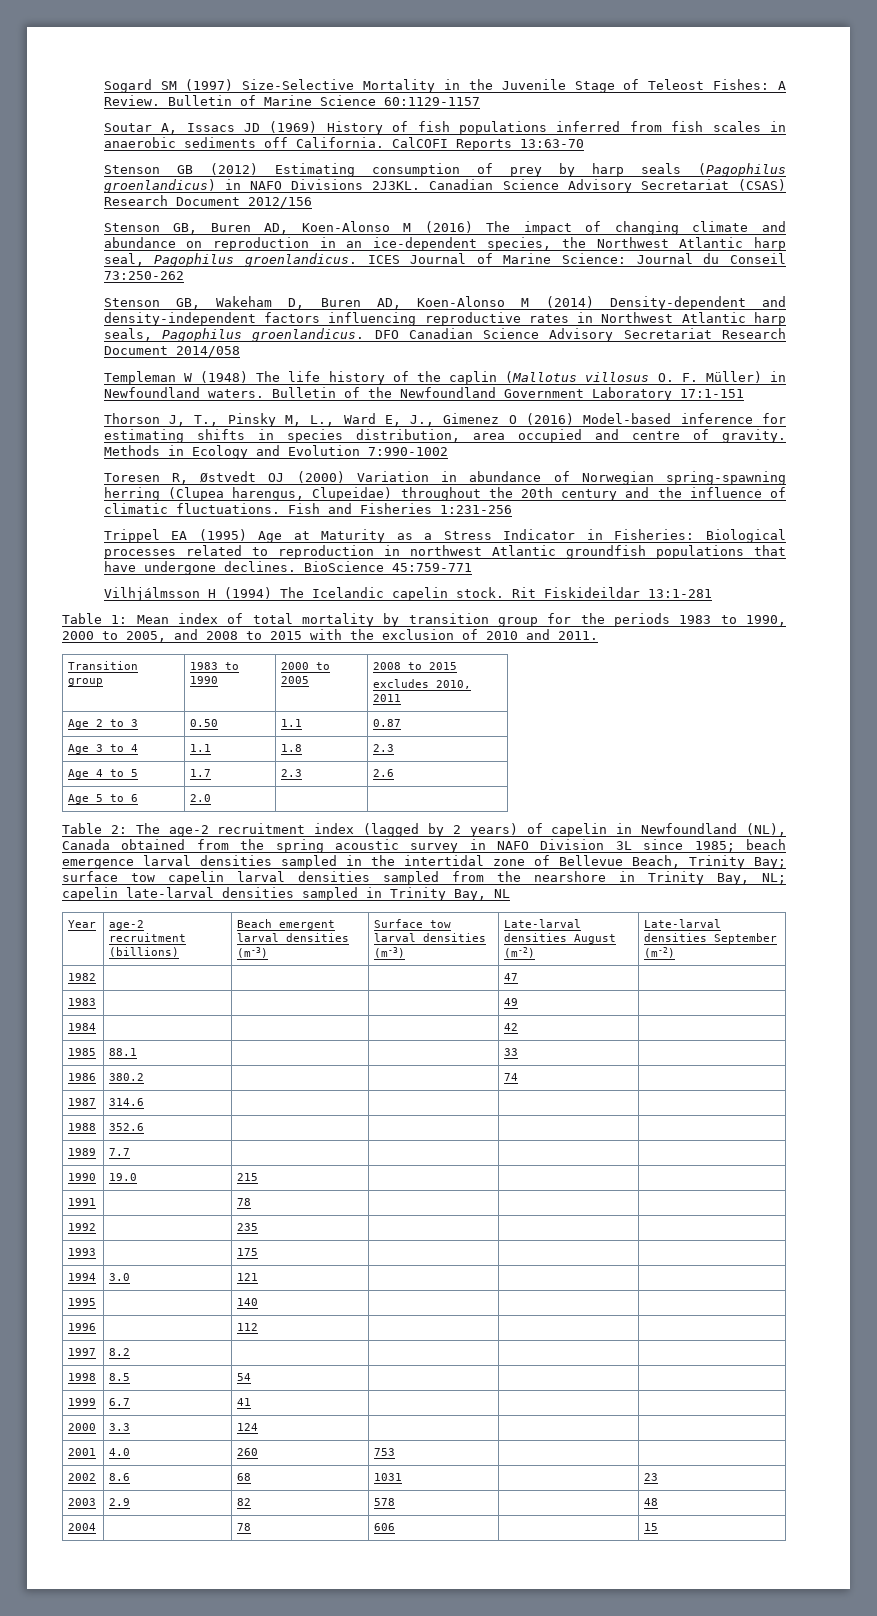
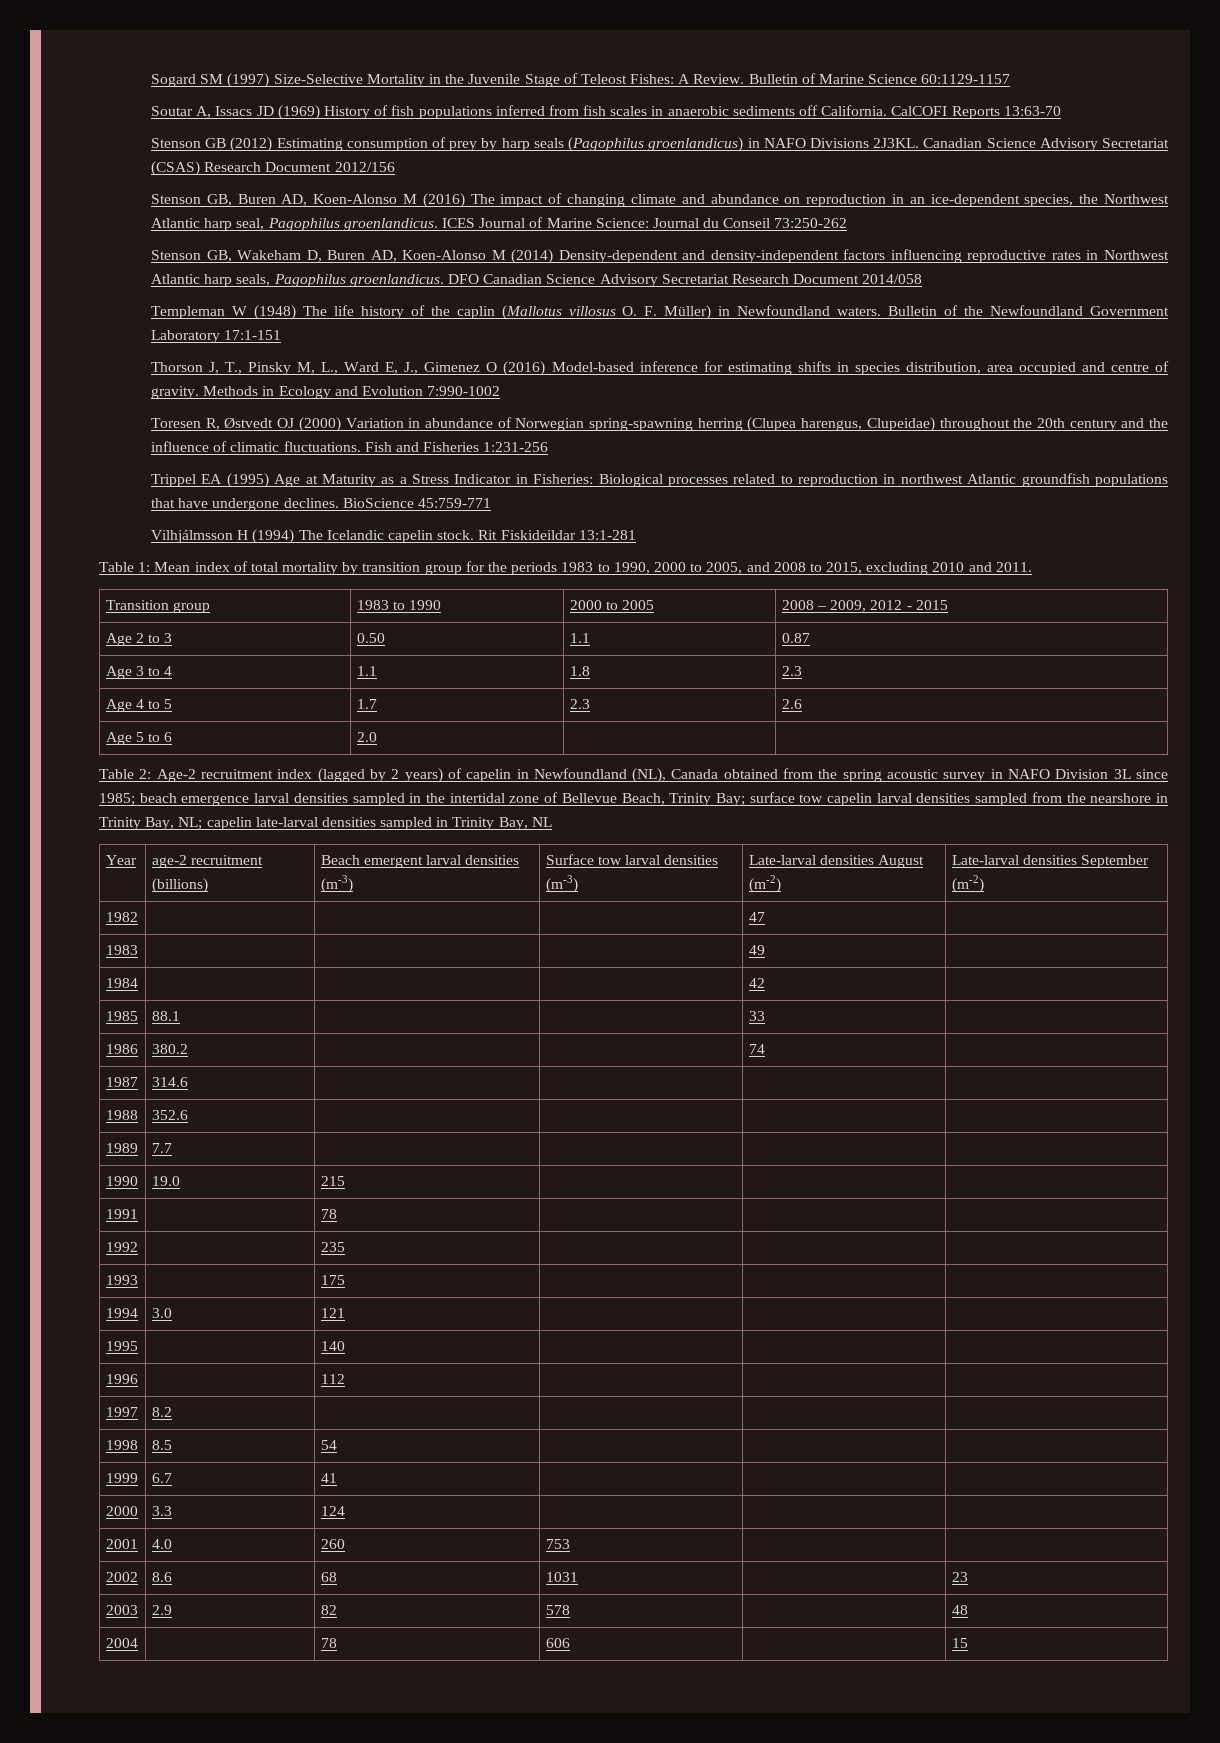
[270,629,478,640] 2015 with the exclusion of -> [826,562,929,575] 2015, excluding
[408,662,458,670] [373,679,472,689] [373,694,402,702] to 2015 // excludes 2010, 2011 -> [817,600,948,612] – 2009, 2012 - 2015
[135,823,209,837] The age-2 -> [156,769,196,782] Age-2

